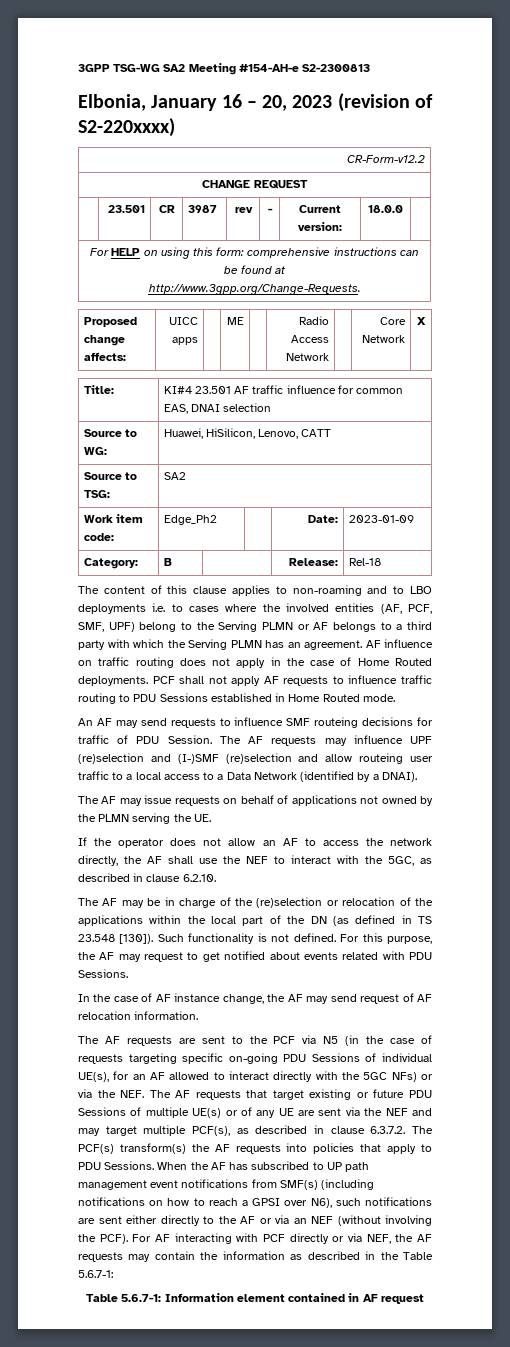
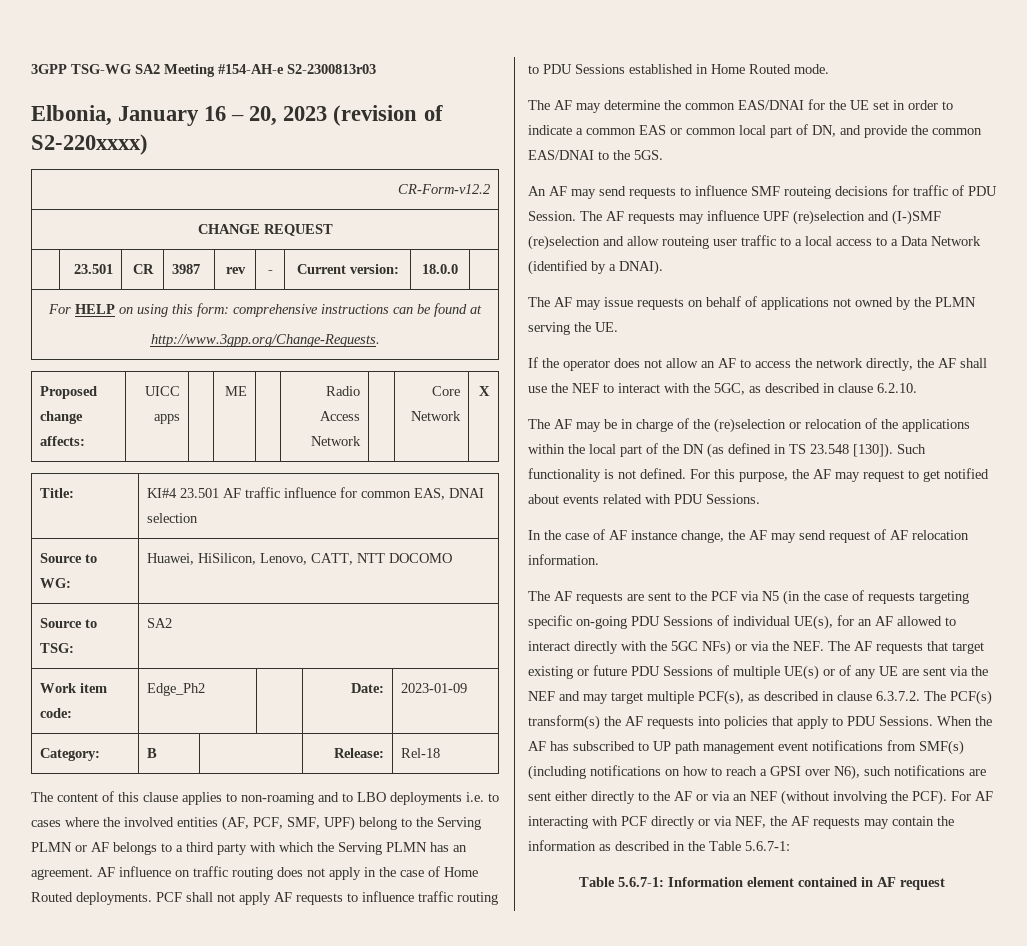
[302,64,371,72] S2-2300813 -> [287,64,376,74] S2-2300813r03
[301,429,332,437] CATT -> [311,553,453,565] CATT, NTT DOCOMO
(395, 698) none -> [528,99,953,113] [528,124,982,138] [528,150,663,160] // The AF may determine the common EAS/DNAI for the UE set in order to indicate a common EAS or common local part of DN, and provide the common EAS/DNAI to the 5GS.

